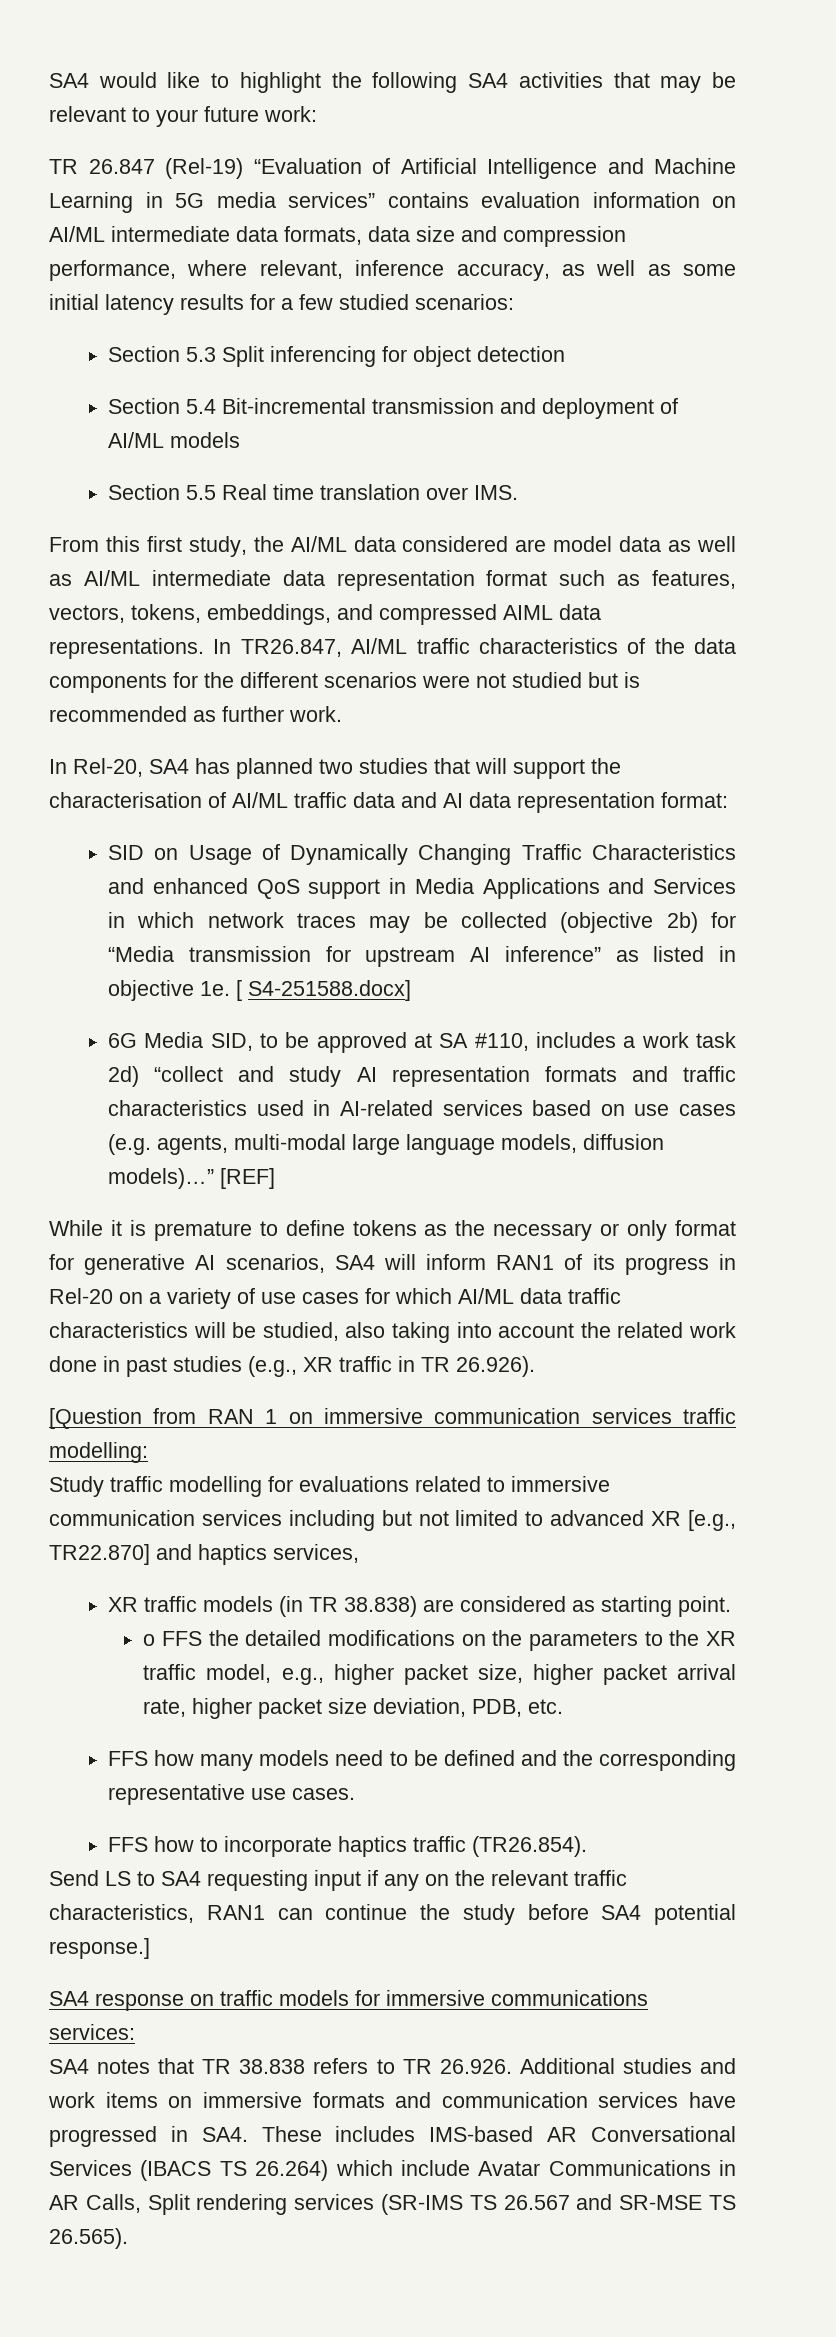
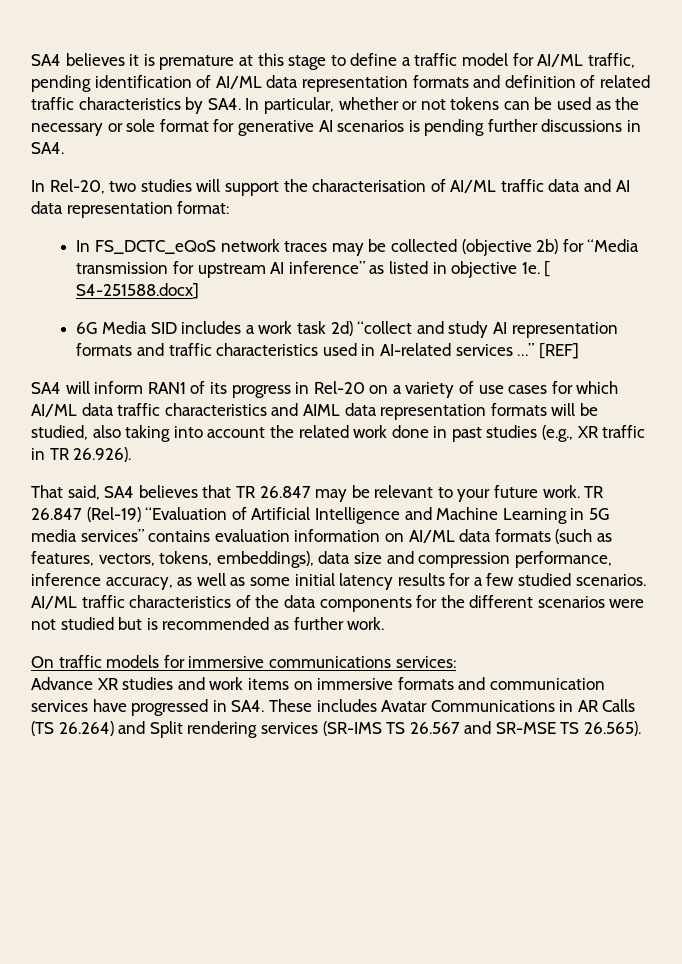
[49,72,737,93] [49,106,317,127] [49,158,736,179] [49,192,736,213] [49,226,626,247] [49,260,736,281] [49,294,514,315] [108,346,566,367] [108,398,679,419] [108,432,241,448] [108,484,519,500] [49,536,736,557] [49,570,736,591] [49,604,601,625] [49,638,736,659] [49,672,640,693] [49,706,342,722] SA4 would like to highlight the following SA4 activities that may be relevant to your future work: // TR 26.847 (Rel-19) “Evaluation of Artificial Intelligence and Machine Learning in 5G media services” contains evaluation information on AI/ML intermediate data formats, data size and compression performance, where relevant, inference accuracy, as well as some initial latency results for a few studied scenarios: // Section 5.3 Split inferencing for object detection // Section 5.4 Bit-incremental transmission and deployment of AI/ML models // Section 5.5 Real time translation over IMS. // From this first study, the AI/ML data considered are model data as well as AI/ML intermediate data representation format such as features, vectors, tokens, embeddings, and compressed AIML data representations. In TR26.847, AI/ML traffic characteristics of the data components for the different scenarios were not studied but is recommended as further work. -> [31,53,635,70] [31,75,650,92] [31,97,640,114] [31,119,642,136] [31,142,64,154] SA4 believes it is premature at this stage to define a traffic model for AI/ML traffic, pending identification of AI/ML data representation formats and definition of related traffic characteristics by SA4. In particular, whether or not tokens can be used as the necessary or sole format for generative AI scenarios is pending further discussions in SA4.
[149,758,313,779] SA4 has planned -> (105, 186) none
[434,758,470,774] that -> (192, 185) none
[108,844,736,865] [108,878,736,899] [108,912,195,928] SID on Usage of Dynamically Changing Traffic Characteristics and enhanced QoS support in Media Applications and Services in which -> [76,240,217,254] In FS_DCTC_eQoS
[210,1032,529,1053] SID, to be approved at SA #110, -> [150,322,177,334] SID
[532,1100,737,1116] [108,1134,665,1155] [108,1168,276,1189] [49,1220,736,1241] [49,1254,325,1275] based on use cases (e.g. agents, multi-modal large language models, diffusion models)…” [REF] // While it is premature to define tokens as the necessary or only format for generative AI scenarios, -> [517,343,579,359] …” [REF] //
(188, 1330) none -> [271,403,547,420] and AIML data representation formats
[49,1408,736,1429] [49,1442,148,1463] [49,1476,610,1497] [49,1510,737,1531] [49,1544,359,1565] [108,1596,732,1617] [143,1630,736,1651] [143,1664,736,1685] [143,1698,564,1719] [108,1750,736,1771] [108,1784,356,1805] [108,1836,588,1857] [49,1870,627,1891] [49,1904,736,1925] [49,1938,150,1959] [49,1991,214,2011] [Question from RAN 1 on immersive communication services traffic modelling: // Study traffic modelling for evaluations related to immersive communication services including but not limited to advanced XR [e.g., TR22.870] and haptics services, // XR traffic models (in TR 38.838) are considered as starting point. // o FFS the detailed modifications on the parameters to the XR traffic model, e.g., higher packet size, higher packet arrival rate, higher packet size deviation, PDB, etc. // FFS how many models need to be defined and the corresponding representative use cases. // FFS how to incorporate haptics traffic (TR26.854). // Send LS to SA4 requesting input if any on the relevant traffic characteristics, RAN1 can continue the study before SA4 potential response.] // SA4 response on -> [31,485,604,502] [31,507,609,524] [31,529,612,544] [31,551,612,568] [31,573,646,590] [31,595,645,612] [31,617,385,630] [31,656,54,668] That said, SA4 believes that TR 26.847 may be relevant to your future work. TR 26.847 (Rel-19) “Evaluation of Artificial Intelligence and Machine Learning in 5G media services” contains evaluation information on AI/ML data formats (such as features, vectors, tokens, embeddings), data size and compression performance, inference accuracy, as well as some initial latency results for a few studied scenarios. AI/ML traffic characteristics of the data components for the different scenarios were not studied but is recommended as further work. // On
[49,2058,615,2074] SA4 notes that TR 38.838 refers to TR 26.926. Additional -> [31,677,118,690] Advance XR
[429,2126,736,2142] [49,2160,736,2181] [49,2194,141,2213] IMS-based AR Conversational Services (IBACS TS 26.264) which include Avatar Communications in AR Calls, -> [381,699,636,712] [31,721,146,736] Avatar Communications in AR Calls (TS 26.264) and

